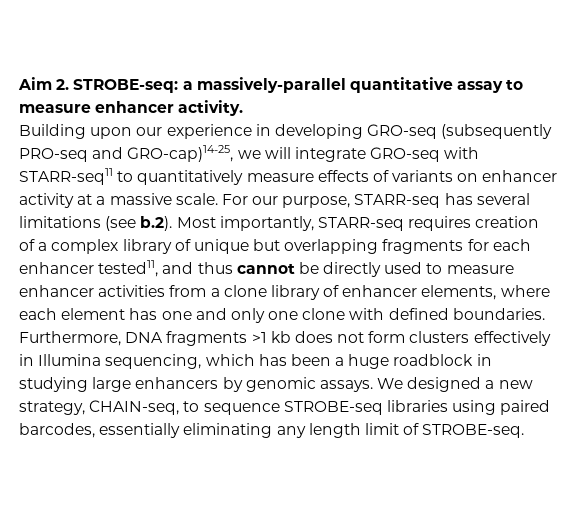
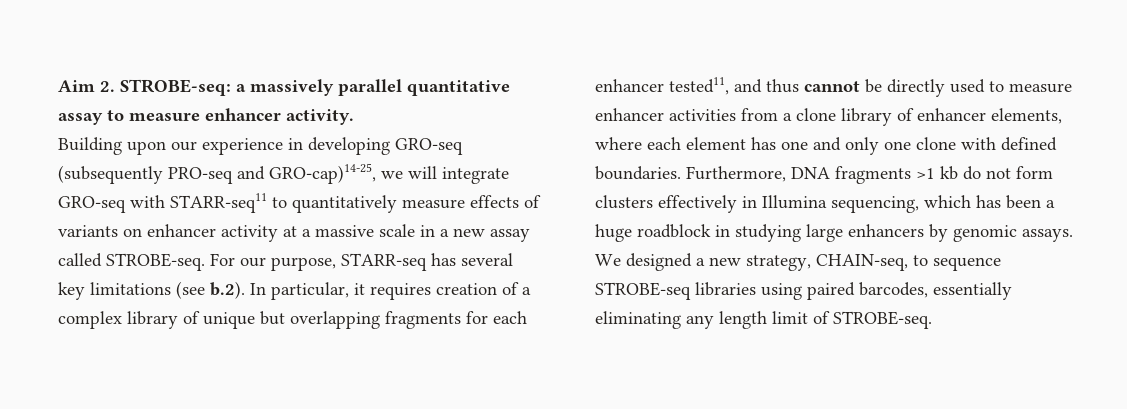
[196,77,346,93] massively-parallel -> [250,79,402,96] massively parallel
[175,193,218,205] scale. -> [379,224,530,242] [58,253,205,271] scale in a new assay called STROBE-seq.
(530, 199) none -> [58,282,85,300] key
[176,216,404,231] Most importantly, STARR-seq -> [250,282,365,300] In particular, it
[294,331,333,343] does -> [963,166,981,180] do

